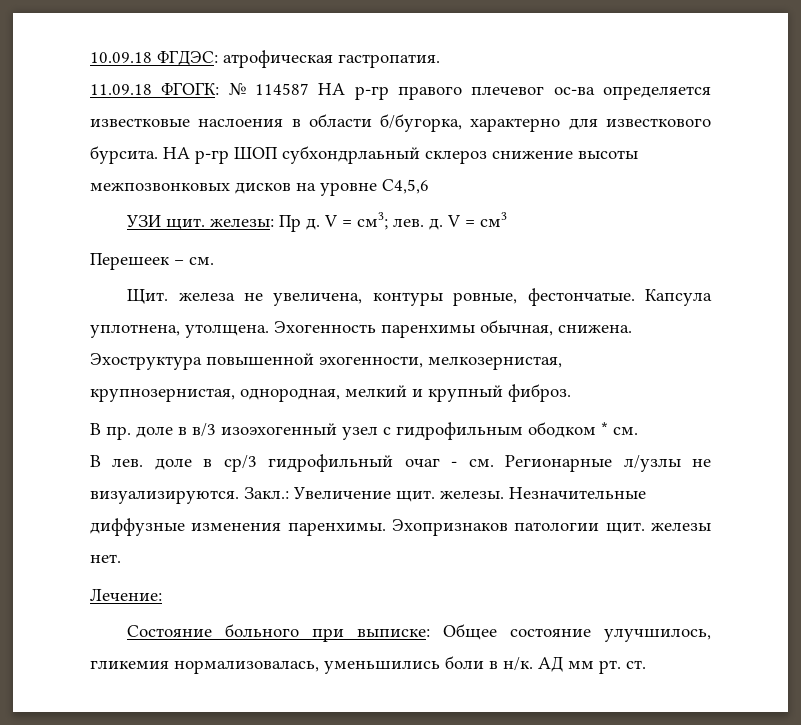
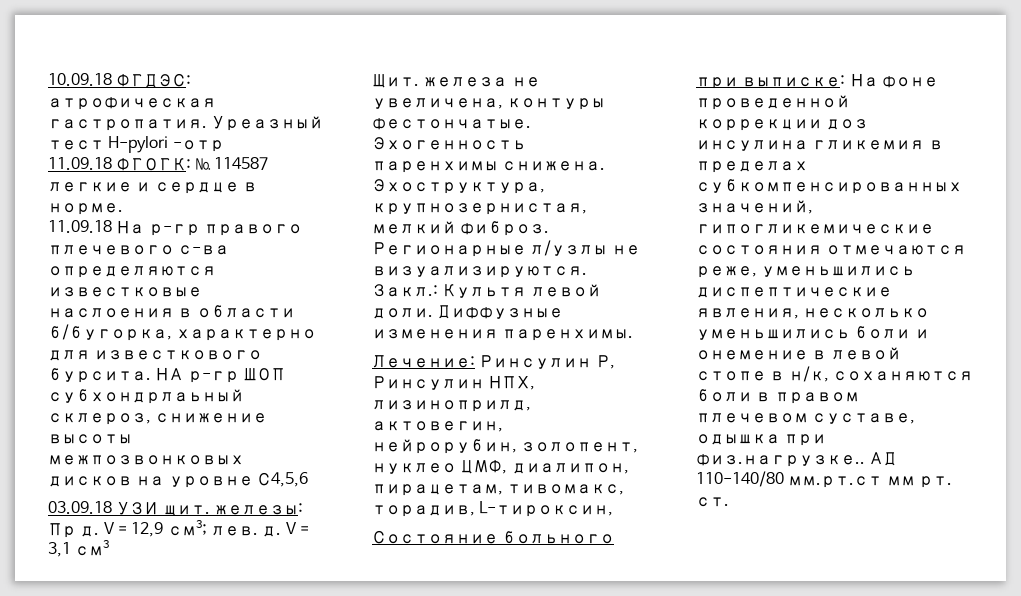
(440, 61) none -> [211,115,324,131] [48,136,224,153] Уреазный тест H-pylori -отр
[318,83,711,100] НА р-гр правого плечевог ос-ва определяется -> [48,182,257,194] [48,203,123,215] [48,220,302,236] [48,245,230,255] [48,266,216,278] легкие и сердце в норме. // 11.09.18 На р-гр правого плечевого с-ва определяются
[425,150,487,164] склероз -> [48,413,151,425] склероз,
(429, 186) none -> [48,501,112,514] 03.09.18
(353, 223) none -> [131,522,164,537] 12,9
(476, 223) none -> [48,542,71,557] 3,1
[90,253,214,270] // Перешеек – см. -> (110, 548) none
[453,288,712,306] [90,320,632,338] [90,353,562,370] [90,384,571,402] [90,422,638,440] [90,454,494,472] ровные, фестончатые. Капсула уплотнена, утолщена. Эхогенность паренхимы обычная, снижена. Эхоструктура повышенной эхогенности, мелкозернистая, крупнозернистая, однородная, мелкий и крупный фиброз. // В пр. доле в в/3 изоэхогенный узел с гидрофильным ободком * см. // В лев. доле в ср/3 гидрофильный очаг - см. -> [372,118,531,130] [372,137,526,150] [372,161,606,173] [372,179,545,194] [372,203,587,215] [372,221,550,236] фестончатые. Эхогенность паренхимы снижена. Эхоструктура, крупнозернистая, мелкий фиброз.
[293,487,646,502] [90,518,711,536] [90,554,121,563] [90,588,162,601] [127,624,711,642] [90,656,563,674] Увеличение щит. железы. Незначительные диффузные изменения паренхимы. Эхопризнаков патологии щит. железы нет. // Лечение: // Состояние больного при выписке: Общее состояние улучшилось, гликемия нормализовалась, уменьшились боли в н/к. АД -> [442,284,601,298] [372,305,564,319] [372,329,634,341] [372,355,615,369] [372,375,536,390] [372,400,531,412] [372,421,503,432] [372,439,639,454] [372,460,629,474] [372,484,625,496] [372,501,614,517] [372,530,615,544] [696,73,938,89] [696,95,850,110] [696,119,869,131] [696,140,943,151] [696,161,808,173] [696,179,962,194] [696,200,813,214] [696,224,934,234] [696,245,967,255] [696,266,916,278] [696,287,892,298] [696,308,930,319] [696,326,929,340] [696,347,901,360] [696,366,973,382] [696,389,859,404] [696,413,916,424] [696,434,827,446] [696,452,898,467] [696,471,883,488] Культя левой доли. Диффузные изменения паренхимы. // Лечение: Ринсулин Р, Ринсулин НПХ, лизиноприлд, актовегин, нейрорубин, золопент, нуклео ЦМФ, диалипон, пирацетам, тивомакс, торадив, L-тироксин, // Состояние больного при выписке: На фоне проведенной коррекции доз инсулина гликемия в пределах субкомпенсированных значений, гипогликемические состояния отмечаются реже, уменьшились диспептические явления, несколько уменьшились боли и онемение в левой стопе в н/к, соханяются боли в правом плечевом суставе, одышка при физ.нагрузке.. АД 110-140/80 мм.рт.ст

